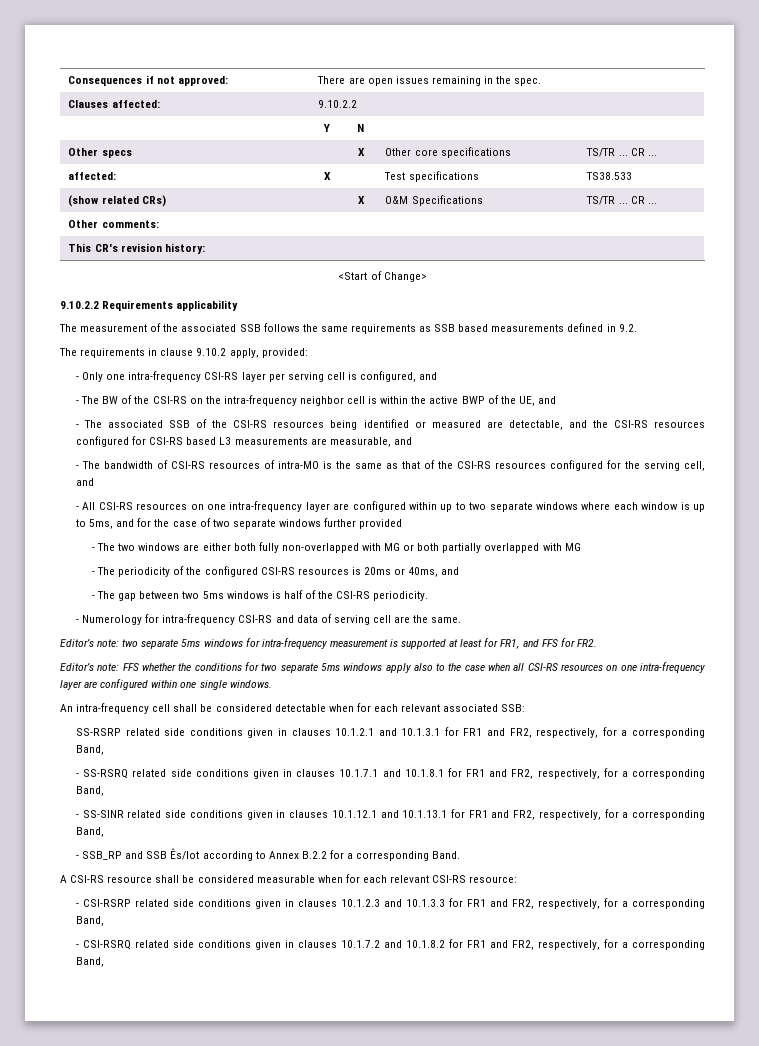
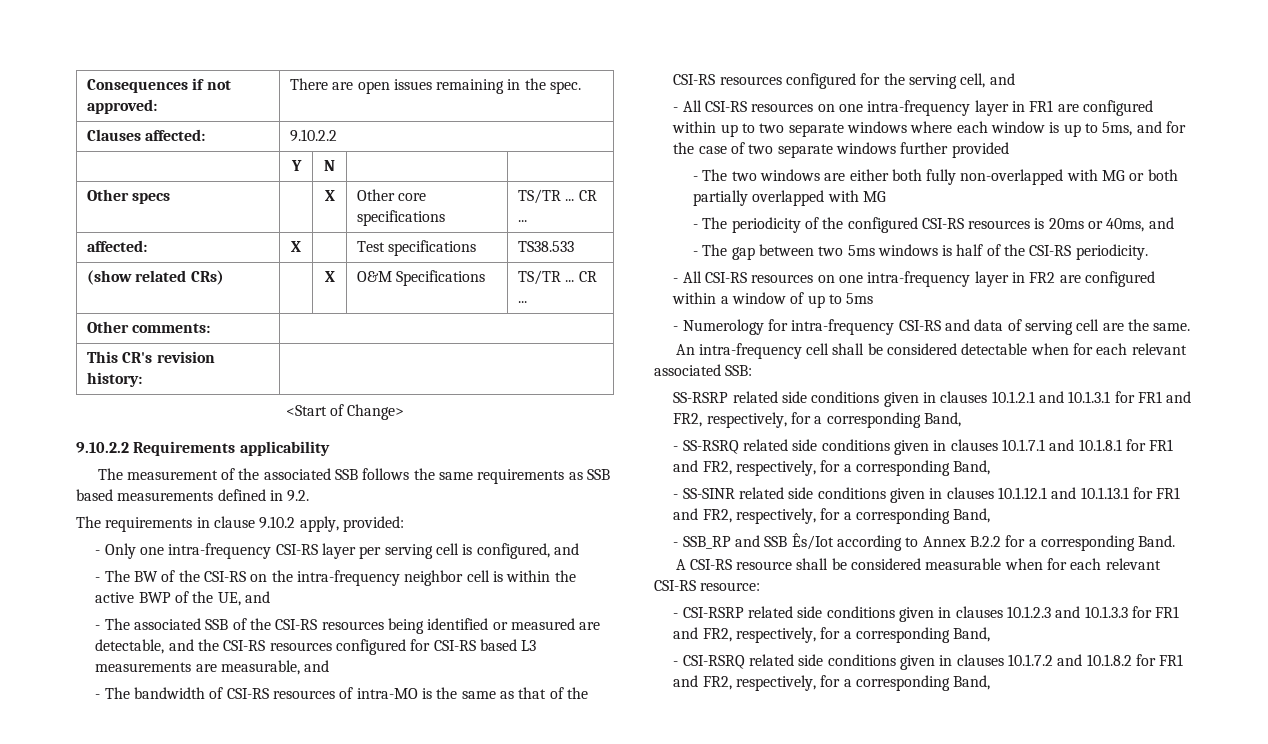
(330, 507) none -> [1012,100,1054,112] in FR1
(429, 596) none -> [673,271,1155,287] [672,292,874,308] // - All CSI-RS resources on one intra-frequency layer in FR2 are configured within a window of up to 5ms
[60,638,597,649] [60,662,706,673] [60,679,272,690] // Editor’s note: two separate 5ms windows for intra-frequency measurement is supported at least for FR1, and FFS for FR2. // Editor’s note: FFS whether the conditions for two separate 5ms windows apply also to the case when all CSI-RS resources on one intra-frequency layer are configured within one single windows. -> (1191, 327) none

